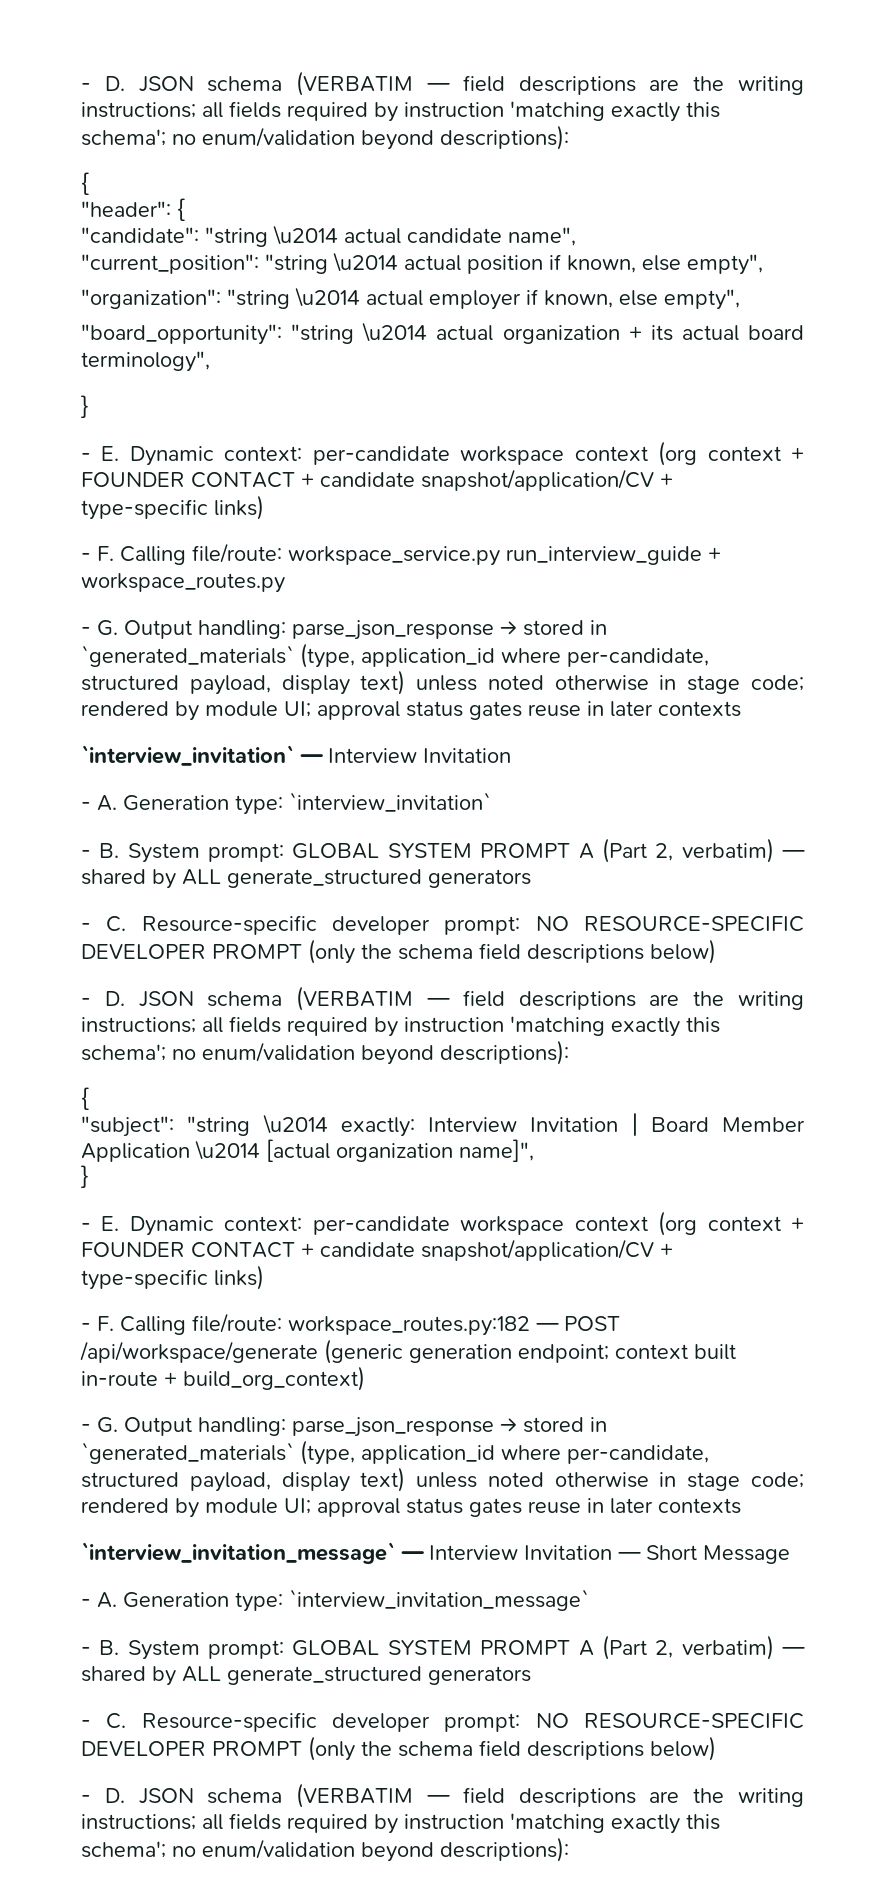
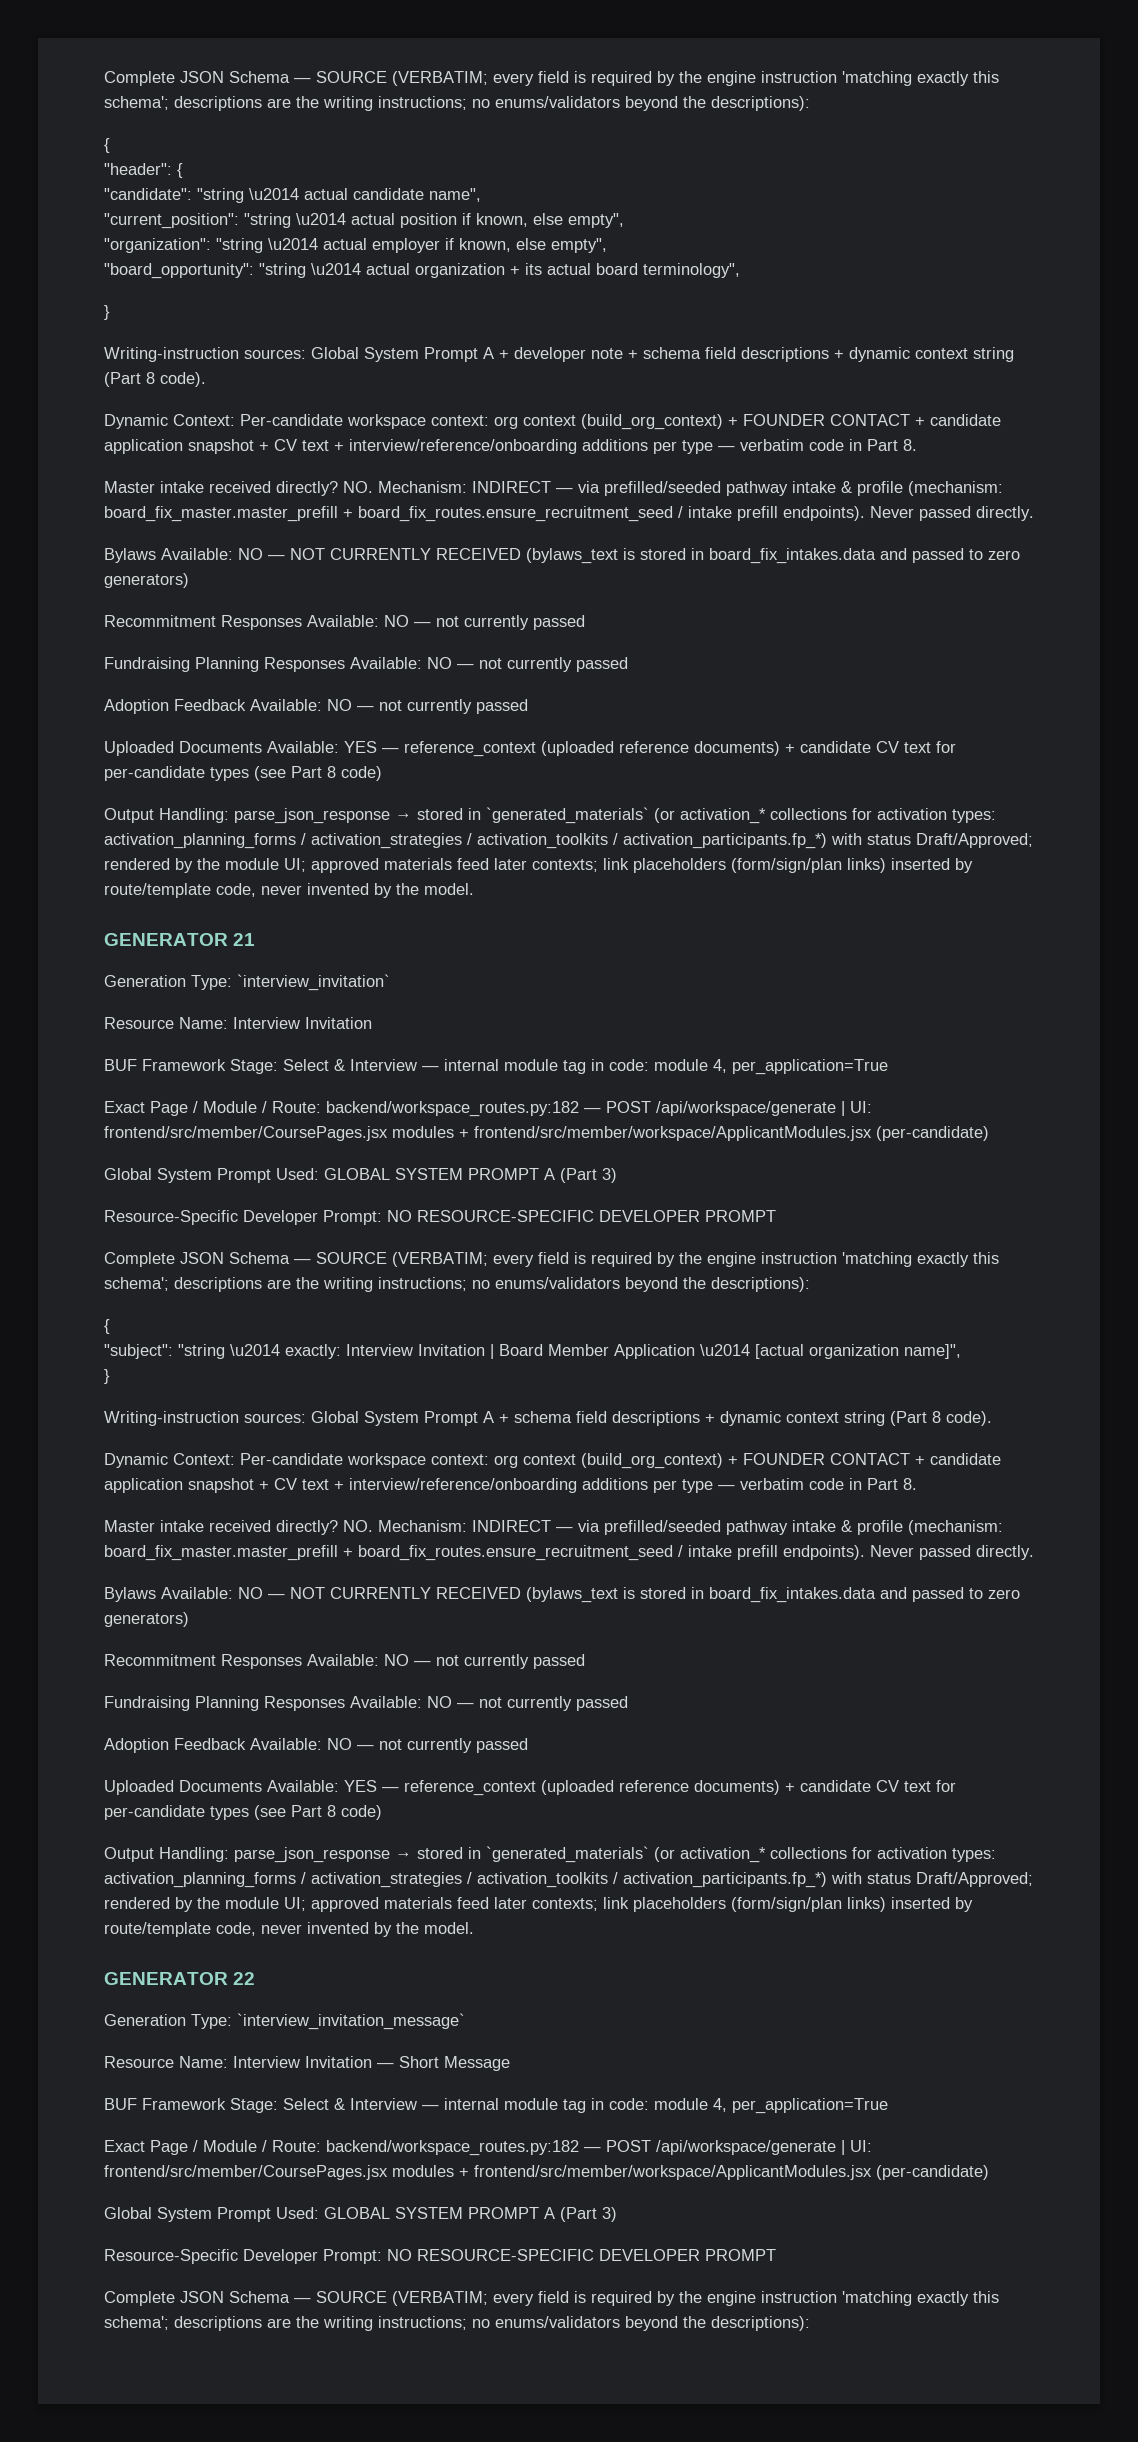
[81,71,804,96] [81,101,720,122] [81,127,434,150] - D. JSON schema (VERBATIM — field descriptions are the writing instructions; all fields required by instruction 'matching exactly this schema'; no enum/validation beyond -> [104,71,999,86] [104,96,706,111] Complete JSON Schema — SOURCE (VERBATIM; every field is required by the engine instruction 'matching exactly this schema'; descriptions are the writing instructions; no enums/validators beyond the
[81,441,805,466] [81,469,673,491] [81,495,264,520] [81,543,721,566] [81,573,285,593] [81,620,607,640] [81,643,709,668] [81,670,805,695] [81,701,741,721] [81,745,323,766] - E. Dynamic context: per-candidate workspace context (org context + FOUNDER CONTACT + candidate snapshot/application/CV + type-specific links) // - F. Calling file/route: workspace_service.py run_interview_guide + workspace_routes.py // - G. Output handling: parse_json_response → stored in `generated_materials` (type, application_id where per-candidate, structured payload, display text) unless noted otherwise in stage code; rendered by module UI; approval status gates reuse in later contexts // `interview_invitation` — -> [104,347,1014,362] [104,372,206,387] [104,414,1001,430] [104,439,917,454] [104,481,1003,496] [104,506,1034,522] [104,548,1020,564] [104,573,189,588] [104,615,585,630] [104,657,628,672] [104,699,528,714] [104,741,956,757] [104,766,382,781] [104,807,996,824] [104,833,1033,849] [104,858,973,873] [104,883,474,898] [104,933,256,946] [104,974,390,991] [104,1017,228,1029] Writing-instruction sources: Global System Prompt A + developer note + schema field descriptions + dynamic context string (Part 8 code). // Dynamic Context: Per-candidate workspace context: org context (build_org_context) + FOUNDER CONTACT + candidate application snapshot + CV text + interview/reference/onboarding additions per type — verbatim code in Part 8. // Master intake received directly? NO. Mechanism: INDIRECT — via prefilled/seeded pathway intake & profile (mechanism: board_fix_master.master_prefill + board_fix_routes.ensure_recruitment_seed / intake prefill endpoints). Never passed directly. // Bylaws Available: NO — NOT CURRENTLY RECEIVED (bylaws_text is stored in board_fix_intakes.data and passed to zero generators) // Recommitment Responses Available: NO — not currently passed // Fundraising Planning Responses Available: NO — not currently passed // Adoption Feedback Available: NO — not currently passed // Uploaded Documents Available: YES — reference_context (uploaded reference documents) + candidate CV text for per-candidate types (see Part 8 code) // Output Handling: parse_json_response → stored in `generated_materials` (or activation_* collections for activation types: activation_planning_forms / activation_strategies / activation_toolkits / activation_participants.fp_*) with status Draft/Approved; rendered by the module UI; approved materials feed later contexts; link placeholders (form/sign/plan links) inserted by route/template code, never invented by the model. // GENERATOR 21 // Generation Type: `interview_invitation` // Resource Name:
[81,792,491,815] [81,838,805,863] [81,869,531,889] [81,915,804,935] [81,939,716,964] [81,986,804,1011] [81,1016,720,1037] [81,1042,434,1065] - A. Generation type: `interview_invitation` // - B. System prompt: GLOBAL SYSTEM PROMPT A (Part 2, verbatim) — shared by ALL generate_structured generators // - C. Resource-specific developer prompt: NO RESOURCE-SPECIFIC DEVELOPER PROMPT (only the schema field descriptions below) // - D. JSON schema (VERBATIM — field descriptions are the writing instructions; all fields required by instruction 'matching exactly this schema'; no enum/validation beyond -> [104,1059,888,1075] [104,1101,872,1117] [104,1126,989,1141] [104,1168,617,1183] [104,1210,776,1225] [104,1252,999,1267] [104,1277,706,1292] BUF Framework Stage: Select & Interview — internal module tag in code: module 4, per_application=True // Exact Page / Module / Route: backend/workspace_routes.py:182 — POST /api/workspace/generate | UI: frontend/src/member/CoursePages.jsx modules + frontend/src/member/workspace/ApplicantModules.jsx (per-candidate) // Global System Prompt Used: GLOBAL SYSTEM PROMPT A (Part 3) // Resource-Specific Developer Prompt: NO RESOURCE-SPECIFIC DEVELOPER PROMPT // Complete JSON Schema — SOURCE (VERBATIM; every field is required by the engine instruction 'matching exactly this schema'; descriptions are the writing instructions; no enums/validators beyond the
[81,1211,805,1236] [81,1239,673,1261] [81,1265,264,1290] [81,1313,620,1336] [80,1339,736,1364] [81,1366,365,1391] [81,1417,607,1437] [81,1440,709,1465] [81,1467,805,1492] [81,1498,741,1518] [81,1542,424,1564] - E. Dynamic context: per-candidate workspace context (org context + FOUNDER CONTACT + candidate snapshot/application/CV + type-specific links) // - F. Calling file/route: workspace_routes.py:182 — POST /api/workspace/generate (generic generation endpoint; context built in-route + build_org_context) // - G. Output handling: parse_json_response → stored in `generated_materials` (type, application_id where per-candidate, structured payload, display text) unless noted otherwise in stage code; rendered by module UI; approval status gates reuse in later contexts // `interview_invitation_message` — -> [104,1411,992,1426] [104,1453,1001,1469] [104,1478,917,1493] [104,1520,1003,1535] [104,1545,1034,1561] [104,1587,1020,1603] [104,1612,189,1627] [104,1654,585,1669] [104,1696,628,1711] [104,1738,528,1753] [104,1780,956,1796] [104,1805,382,1820] [104,1846,996,1863] [104,1872,1033,1888] [104,1897,973,1912] [104,1922,474,1937] [104,1972,256,1985] [104,2013,465,2030] [104,2056,228,2068] Writing-instruction sources: Global System Prompt A + schema field descriptions + dynamic context string (Part 8 code). // Dynamic Context: Per-candidate workspace context: org context (build_org_context) + FOUNDER CONTACT + candidate application snapshot + CV text + interview/reference/onboarding additions per type — verbatim code in Part 8. // Master intake received directly? NO. Mechanism: INDIRECT — via prefilled/seeded pathway intake & profile (mechanism: board_fix_master.master_prefill + board_fix_routes.ensure_recruitment_seed / intake prefill endpoints). Never passed directly. // Bylaws Available: NO — NOT CURRENTLY RECEIVED (bylaws_text is stored in board_fix_intakes.data and passed to zero generators) // Recommitment Responses Available: NO — not currently passed // Fundraising Planning Responses Available: NO — not currently passed // Adoption Feedback Available: NO — not currently passed // Uploaded Documents Available: YES — reference_context (uploaded reference documents) + candidate CV text for per-candidate types (see Part 8 code) // Output Handling: parse_json_response → stored in `generated_materials` (or activation_* collections for activation types: activation_planning_forms / activation_strategies / activation_toolkits / activation_participants.fp_*) with status Draft/Approved; rendered by the module UI; approved materials feed later contexts; link placeholders (form/sign/plan links) inserted by route/template code, never invented by the model. // GENERATOR 22 // Generation Type: `interview_invitation_message` // Resource Name:
[81,1589,589,1612] [81,1635,805,1660] [81,1666,531,1686] [81,1712,804,1732] [81,1736,716,1761] [81,1783,804,1808] [81,1813,720,1834] [81,1839,434,1862] - A. Generation type: `interview_invitation_message` // - B. System prompt: GLOBAL SYSTEM PROMPT A (Part 2, verbatim) — shared by ALL generate_structured generators // - C. Resource-specific developer prompt: NO RESOURCE-SPECIFIC DEVELOPER PROMPT (only the schema field descriptions below) // - D. JSON schema (VERBATIM — field descriptions are the writing instructions; all fields required by instruction 'matching exactly this schema'; no enum/validation beyond -> [104,2098,888,2114] [104,2140,872,2156] [104,2165,989,2180] [104,2207,617,2222] [104,2249,776,2264] [104,2291,999,2306] [104,2316,706,2331] BUF Framework Stage: Select & Interview — internal module tag in code: module 4, per_application=True // Exact Page / Module / Route: backend/workspace_routes.py:182 — POST /api/workspace/generate | UI: frontend/src/member/CoursePages.jsx modules + frontend/src/member/workspace/ApplicantModules.jsx (per-candidate) // Global System Prompt Used: GLOBAL SYSTEM PROMPT A (Part 3) // Resource-Specific Developer Prompt: NO RESOURCE-SPECIFIC DEVELOPER PROMPT // Complete JSON Schema — SOURCE (VERBATIM; every field is required by the engine instruction 'matching exactly this schema'; descriptions are the writing instructions; no enums/validators beyond the

